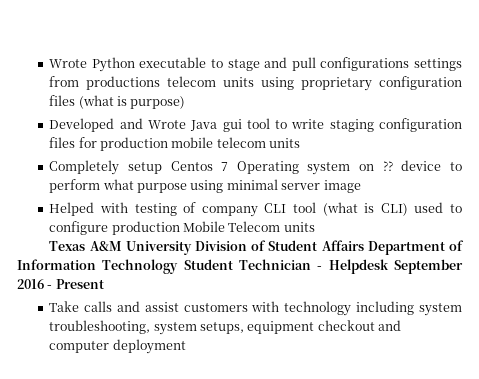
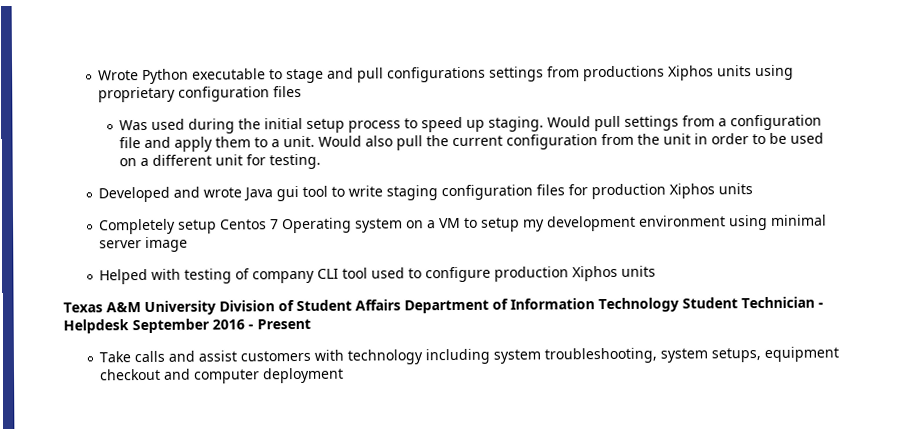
[167,76,217,87] telecom -> [668,65,715,81] Xiphos
[78,95,186,109] (what is purpose) -> [119,114,823,134] [119,132,825,152] [119,153,322,170] // Was used during the initial setup process to speed up staging. Would pull settings from a configuration file and apply them to a unit. Would also pull the current configuration from the unit in order to be used on a different unit for testing.
[147,120,186,129] Wrote -> [203,187,243,198] wrote
[171,137,266,148] mobile telecom -> [669,183,716,199] Xiphos
[382,160,463,171] [49,179,188,193] ?? device to perform what purpose -> [427,215,727,232] a VM to setup my development environment
[322,202,408,216] (what is CLI) -> (369, 273) none
[183,221,281,232] Mobile Telecom -> [572,265,619,282] Xiphos

